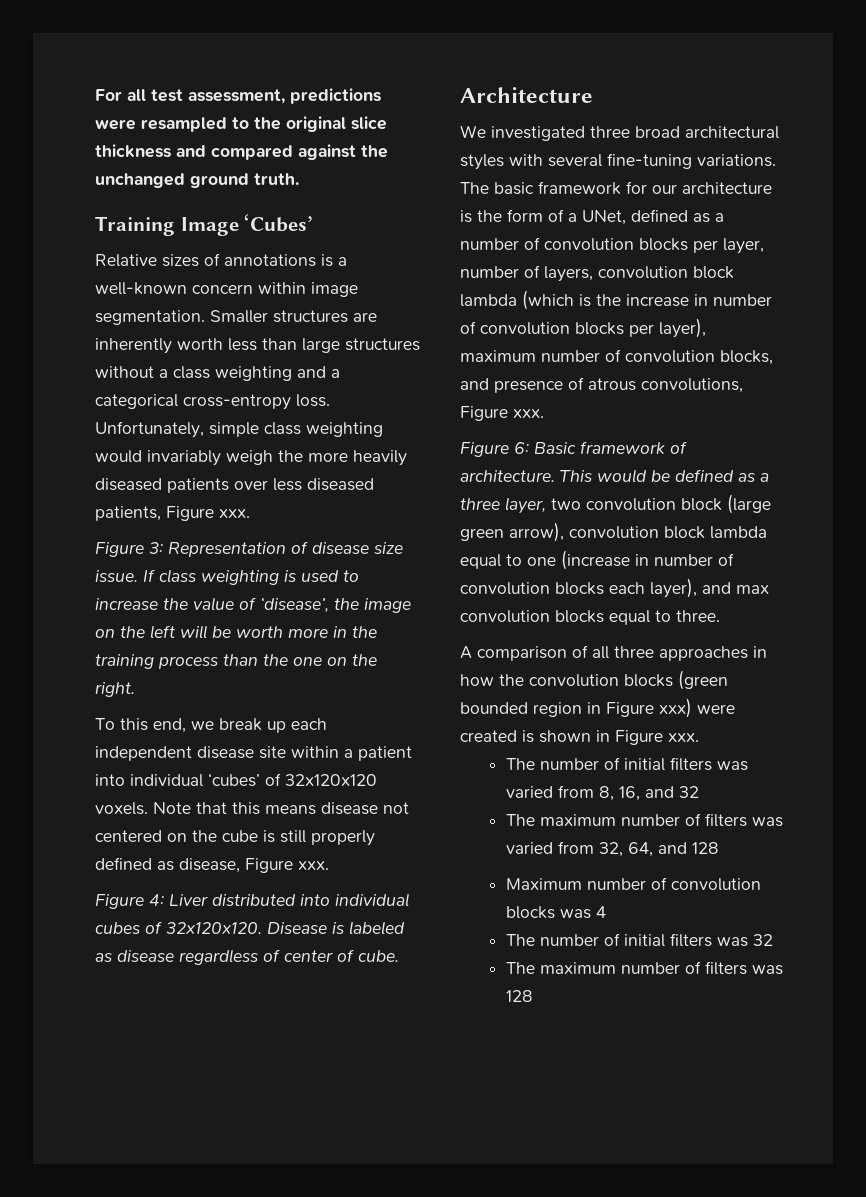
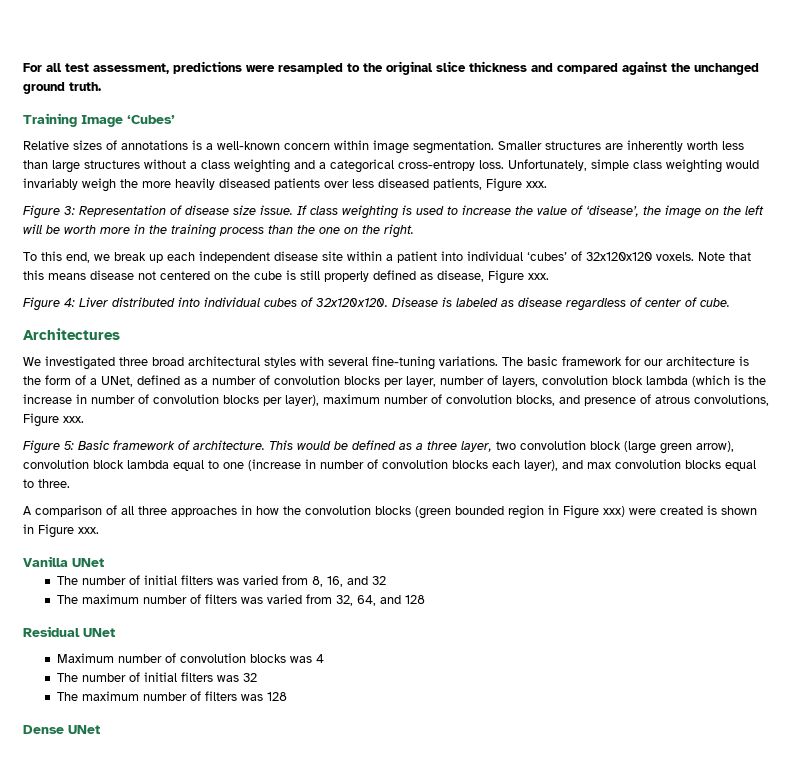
[460,87,593,103] Architecture -> [23,328,120,340] Architectures
[514,442,529,454] 6: -> [64,441,74,450] 5:
(699, 737) none -> [23,556,104,567] // Vanilla UNet
(719, 848) none -> [23,626,115,637] // Residual UNet
(533, 996) none -> [23,725,100,734] // Dense UNet

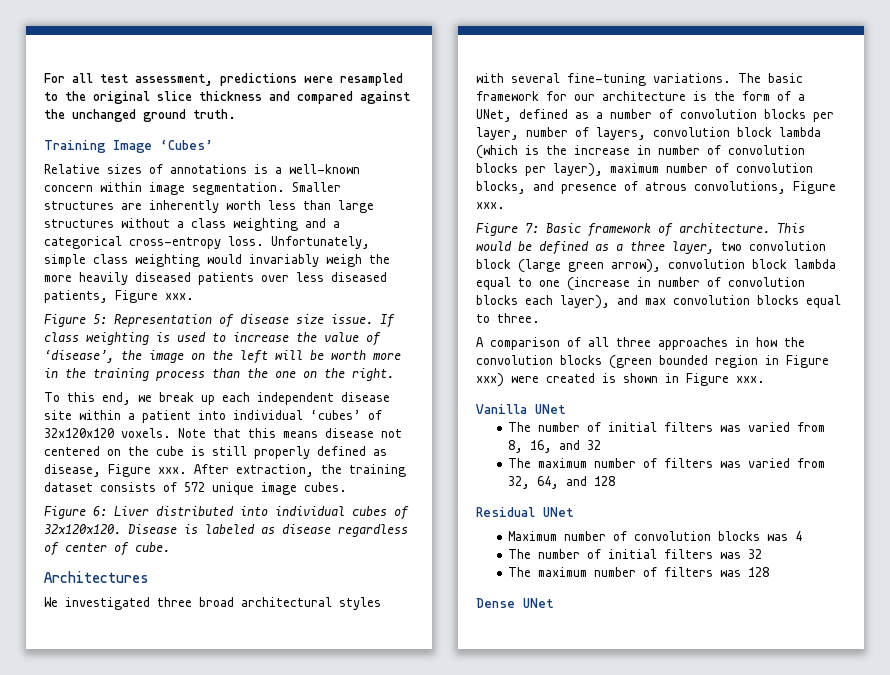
[64,206,75,215] 3: -> [93,314,107,324] 5:
[23,297,75,311] // Figure 4: -> [194,464,406,477] [44,482,347,495] [44,506,107,519] After extraction, the training dataset consists of 572 unique image cubes. // Figure 6:
[64,441,74,450] 5: -> [525,223,539,233] 7:

